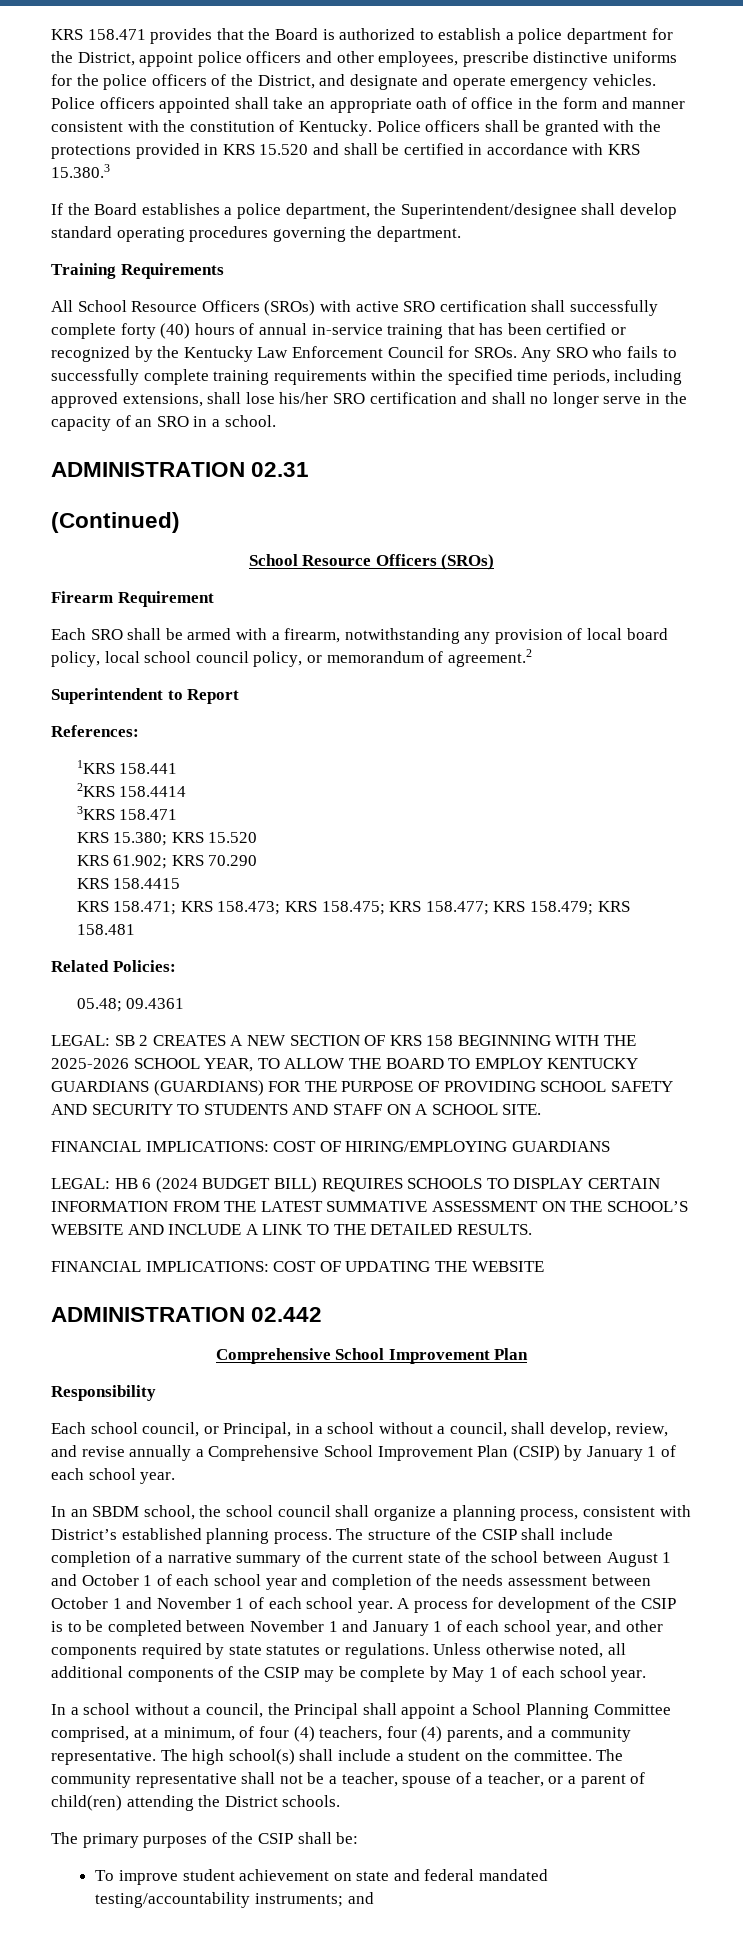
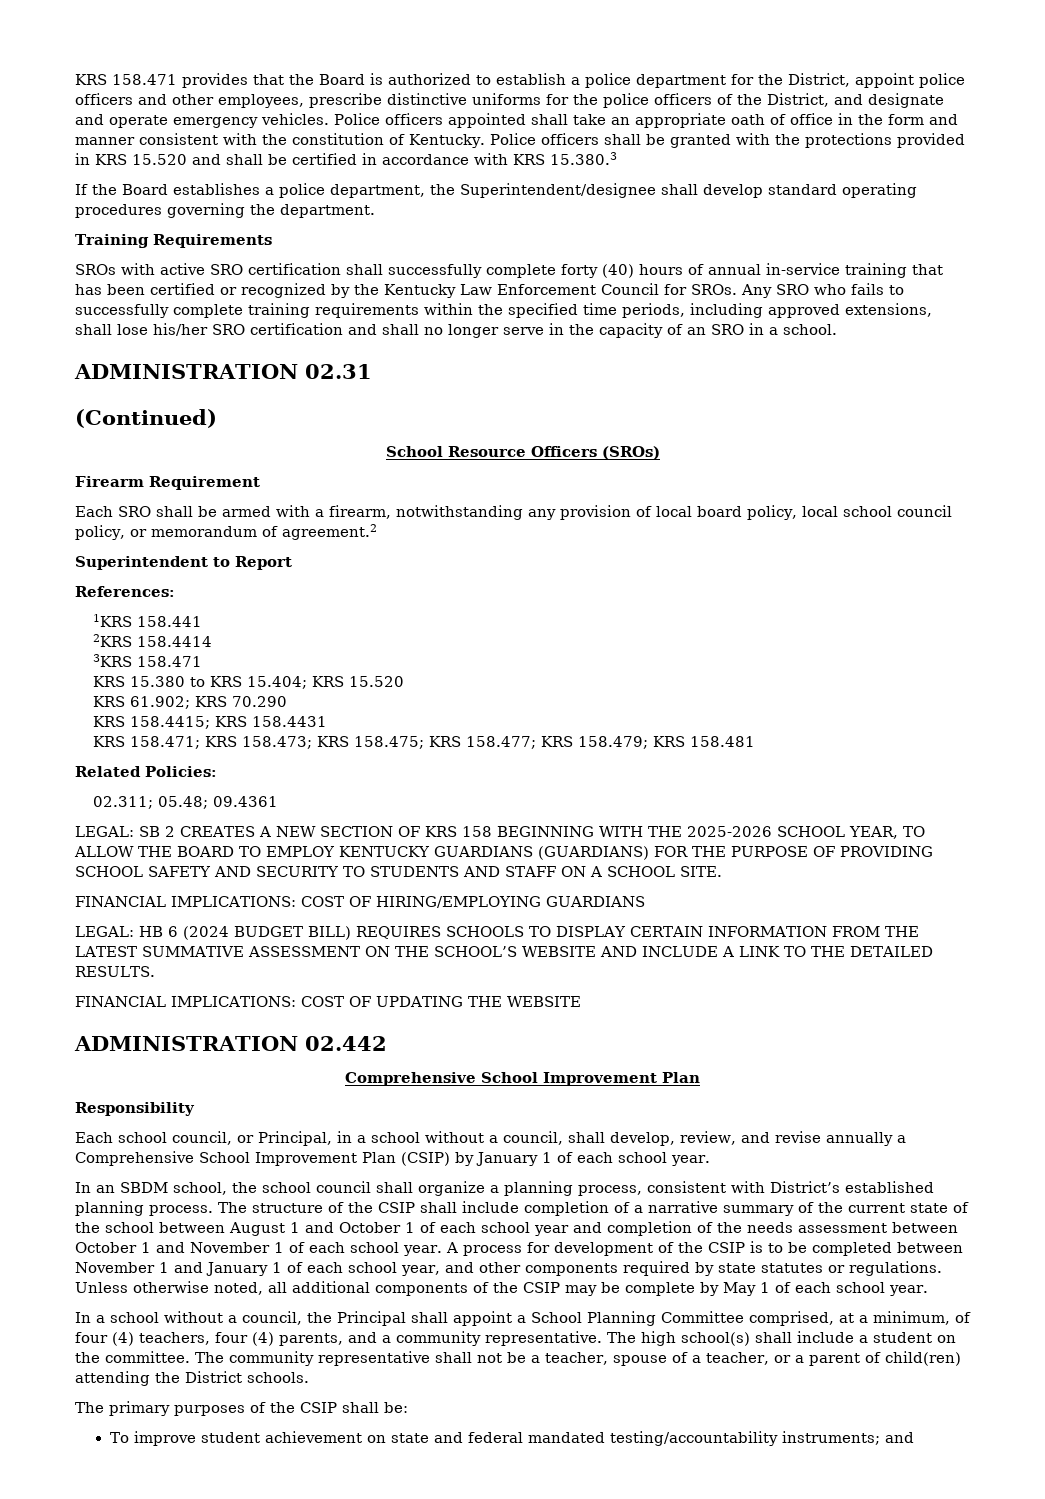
[51,300,316,316] All School Resource Officers (SROs) -> [75,264,116,275] SROs
[113,832,168,846] 15.380; -> [130,676,308,689] 15.380 to KRS 15.404;
[113,878,181,889] 158.4415 -> [130,716,328,729] 158.4415; KRS 158.4431
(176, 966) none -> [93,796,154,809] 02.311;

